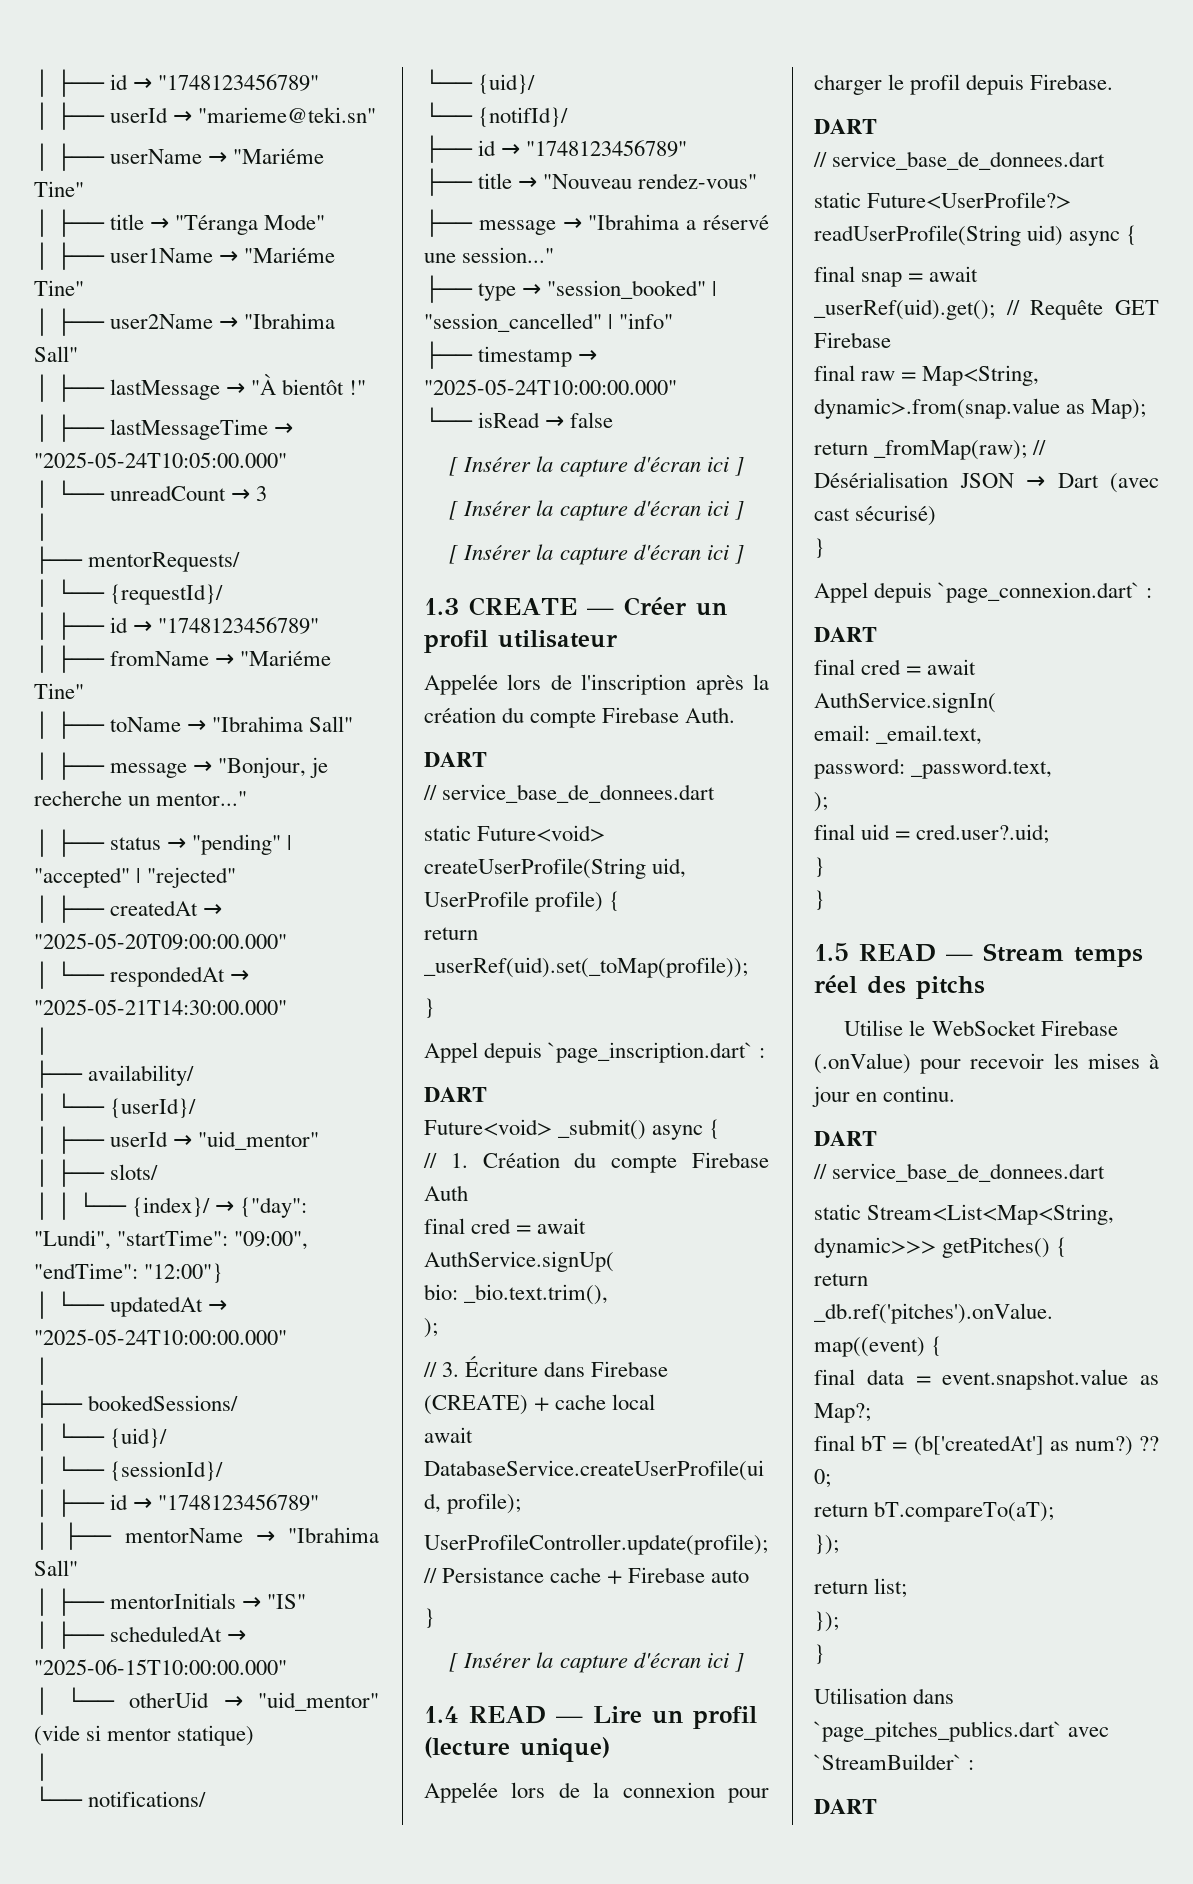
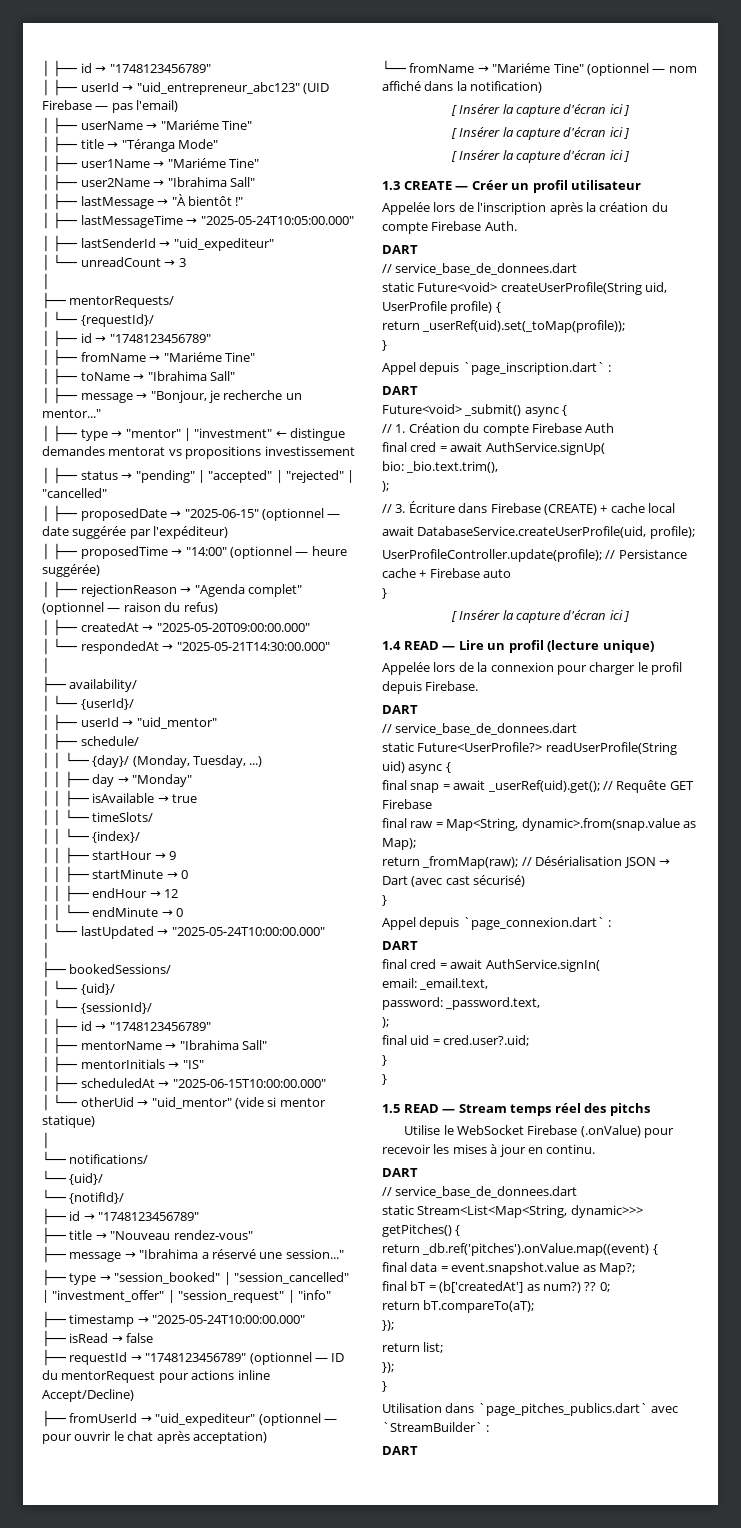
[198,107,377,123] "marieme@teki.sn" -> [136,82,329,95] [42,100,179,113] "uid_entrepreneur_abc123" (UID Firebase — pas l'email)
(287, 460) none -> [42,235,274,252] // │ ├── lastSenderId → "uid_expediteur"
(248, 798) none -> [42,425,345,442] [42,446,355,459] // │ ├── type → "mentor" | "investment" ← distingue demandes mentorat vs propositions investissement
(237, 877) none -> [347,470,355,483] [42,488,107,498] [42,505,341,522] [42,526,229,539] [42,543,347,560] [42,564,100,577] [42,581,302,598] [42,602,218,615] | "cancelled" // │ ├── proposedDate → "2025-06-15" (optionnel — date suggérée par l'expéditeur) // │ ├── proposedTime → "14:00" (optionnel — heure suggérée) // │ ├── rejectionReason → "Agenda complet" (optionnel — raison du refus)
[110,1164,159,1180] [34,1192,308,1220] [34,1230,309,1250] [34,1263,224,1283] [34,1291,204,1319] slots/ // │ │ └── {index}/ → {"day": "Lundi", "startTime": "09:00", "endTime": "12:00"} // │ └── updatedAt -> [80,736,139,746] [42,752,263,769] [42,771,192,788] [42,790,197,807] [42,809,154,826] [42,828,141,845] [42,847,176,864] [42,866,188,883] [42,885,178,902] [42,904,183,921] [42,923,154,940] schedule/ // │ │ └── {day}/ (Monday, Tuesday, ...) // │ │ ├── day → "Monday" // │ │ ├── isAvailable → true // │ │ └── timeSlots/ // │ │ └── {index}/ // │ │ ├── startHour → 9 // │ │ ├── startMinute → 0 // │ │ ├── endHour → 12 // │ │ └── endMinute → 0 // │ └── lastUpdated
(614, 321) none -> [52,1290,295,1303] "investment_offer" | "session_request" |
[424,407,473,428] └── -> [42,1330,66,1347] ├──
(614, 420) none -> [42,1349,345,1366] [42,1370,270,1383] [42,1389,134,1402] [42,1410,337,1427] [42,1431,267,1444] [382,60,697,76] [382,81,543,93] // ├── requestId → "1748123456789" (optionnel — ID du mentorRequest pour actions inline Accept/Decline) // ├── fromUserId → "uid_expediteur" (optionnel — pour ouvrir le chat après acceptation) // └── fromName → "Mariéme Tine" (optionnel — nom affiché dans la notification)

